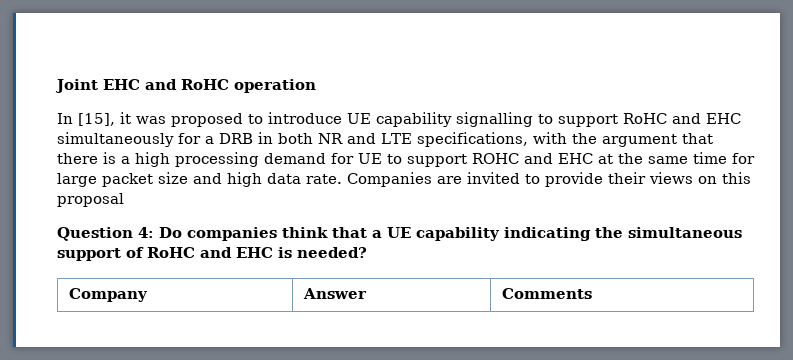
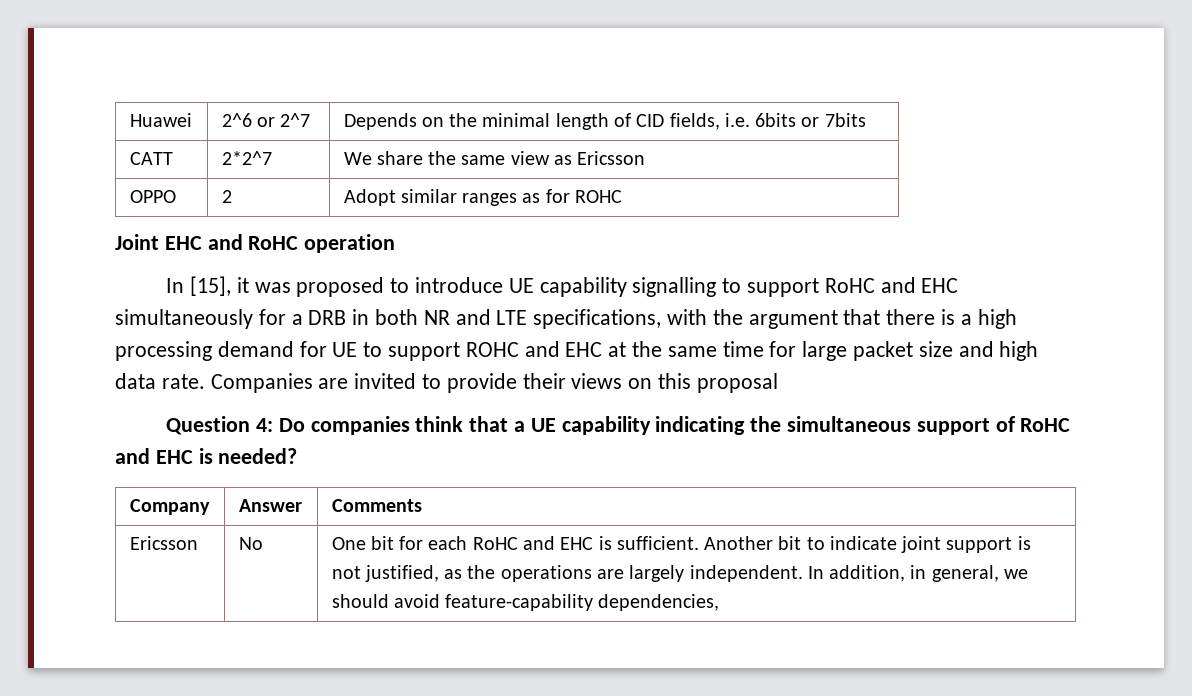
(55, 86) none -> [129,113,192,127] [221,113,311,127] [343,113,866,130] [129,152,173,165] [221,151,272,165] [343,151,646,165] [129,190,176,203] [221,190,232,203] [343,189,622,206] Huawei | 2^6 or 2^7 | Depends on the minimal length of CID fields, i.e. 6bits or 7bits // CATT | 2*2^7 | We share the same view as Ericsson // OPPO | 2 | Adopt similar ranges as for ROHC //
(592, 293) none -> [129,536,198,550] [238,537,263,550] [331,536,1031,553] [331,565,1028,582] [331,594,720,611] // Ericsson | No | One bit for each RoHC and EHC is sufficient. Another bit to indicate joint support is not justified, as the operations are largely independent. In addition, in general, we should avoid feature-capability dependencies,

